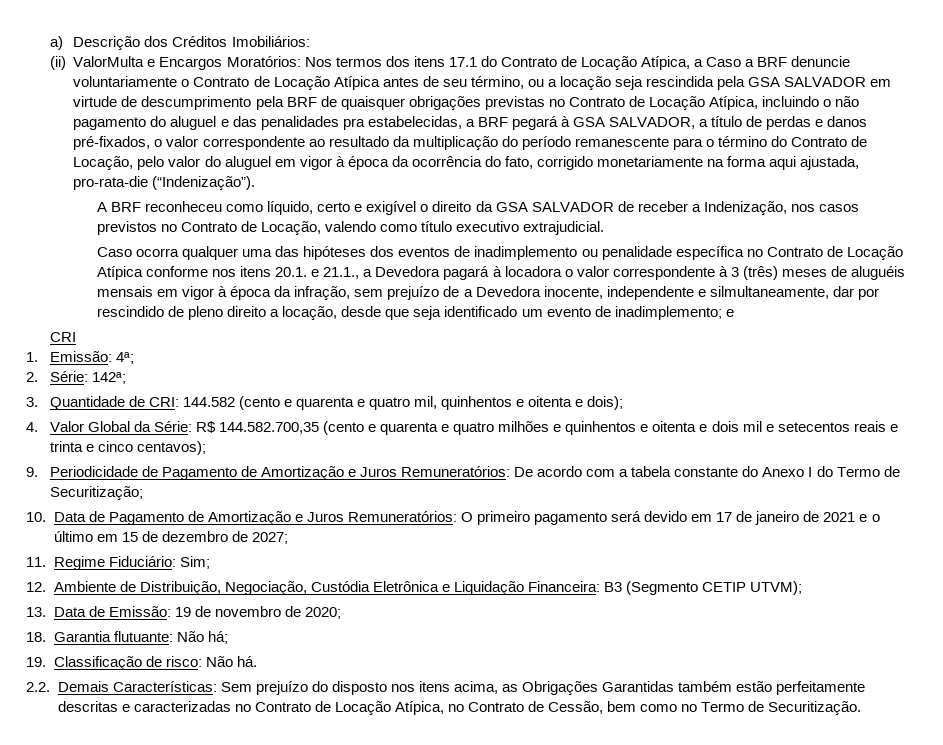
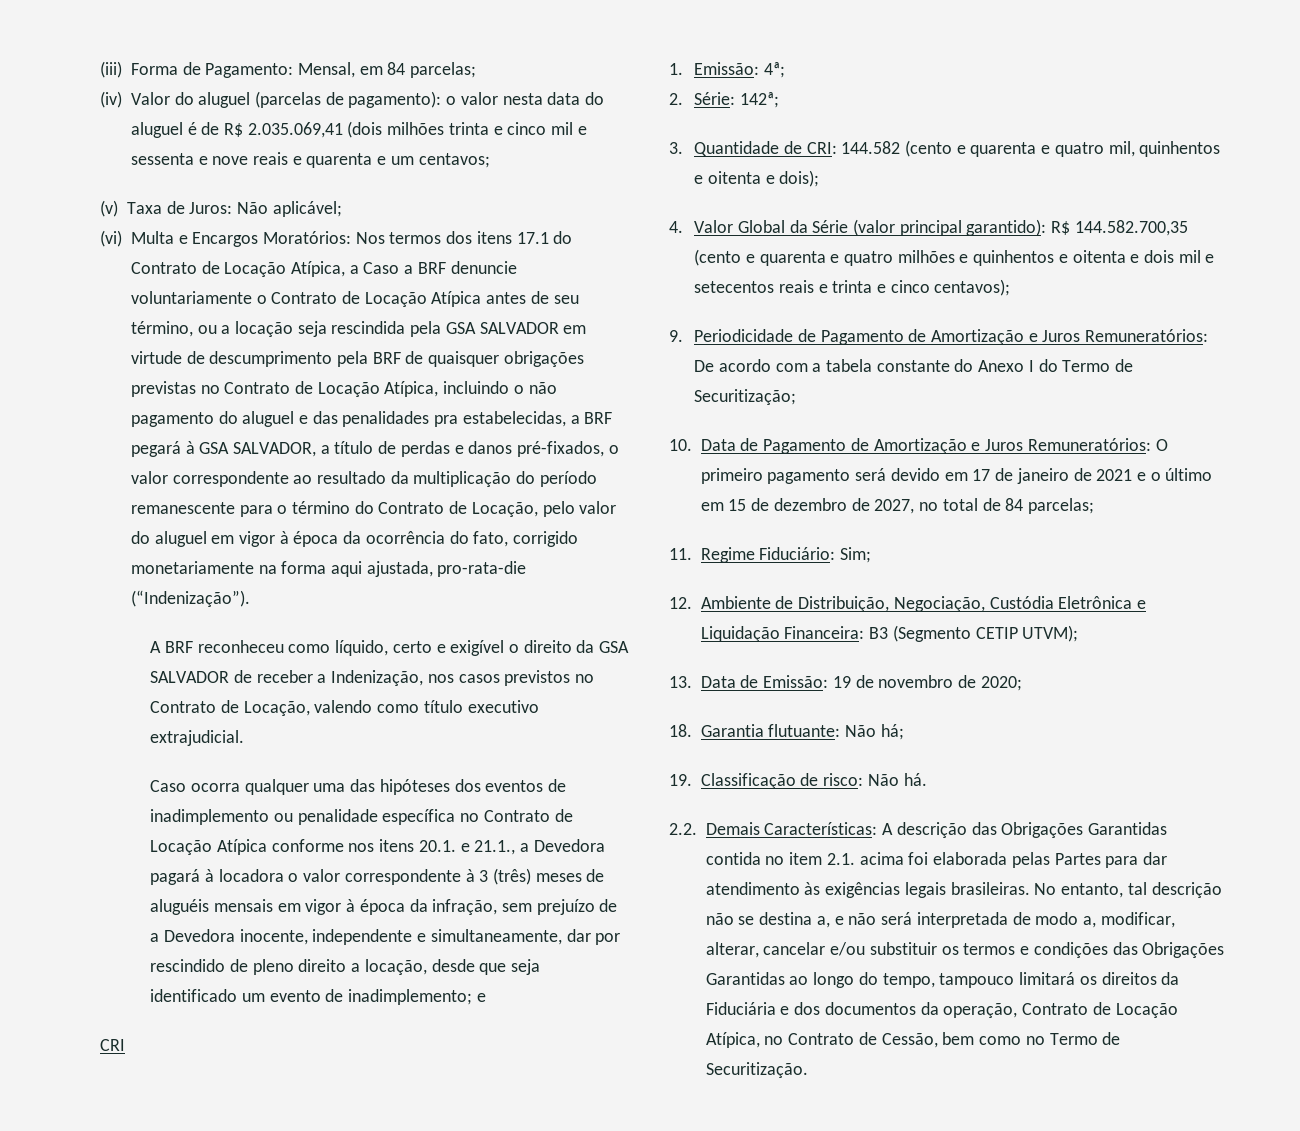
[49,36,310,50] [49,56,145,70] a) Descrição dos Créditos Imobiliários: // (ii) ValorMulta -> [100,61,477,78] [100,91,605,108] [130,121,587,138] [130,152,490,168] [100,200,342,217] [100,230,174,247] (iii) Forma de Pagamento: Mensal, em 84 parcelas; // (iv) Valor do aluguel (parcelas de pagamento): o valor nesta data do aluguel é de R$ 2.035.069,41 (dois milhões trinta e cinco mil e sessenta e nove reais e quarenta e um centavos; // (v) Taxa de Juros: Não aplicável; // (vi) Multa
[709,286,829,299] silmultaneamente, -> [430,929,562,945] simultaneamente,
[153,421,192,432] Série: -> [812,219,1047,236] Série (valor principal garantido):
[251,532,288,544] 2027; -> [874,498,1094,514] 2027, no total de 84 parcelas;
[220,681,866,695] [57,701,251,712] Sem prejuízo do disposto nos itens acima, as Obrigações Garantidas também estão perfeitamente descritas e caracterizadas no -> [882,822,1168,838] [705,852,1167,868] [705,882,1222,898] [705,912,1175,928] [705,942,1225,958] [705,972,1180,988] [705,1002,1018,1018] A descrição das Obrigações Garantidas contida no item 2.1. acima foi elaborada pelas Partes para dar atendimento às exigências legais brasileiras. No entanto, tal descrição não se destina a, e não será interpretada de modo a, modificar, alterar, cancelar e/ou substituir os termos e condições das Obrigações Garantidas ao longo do tempo, tampouco limitará os direitos da Fiduciária e dos documentos da operação,

